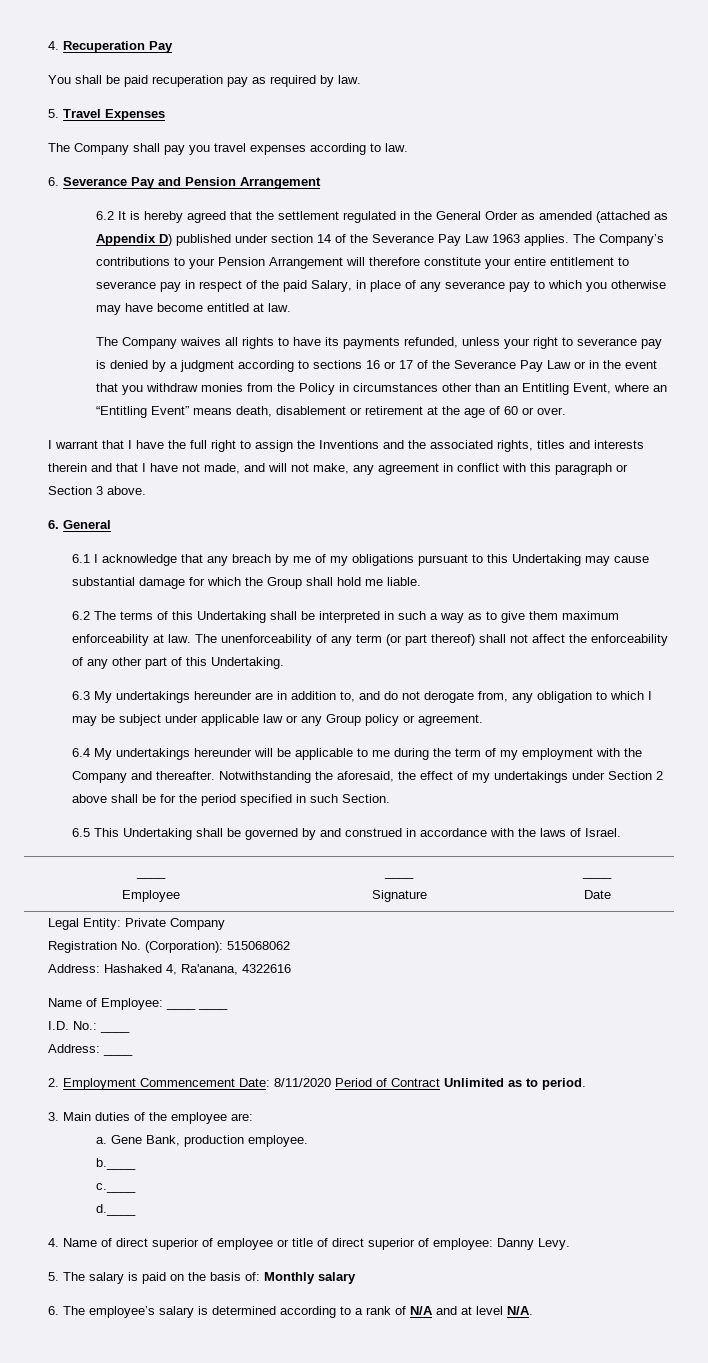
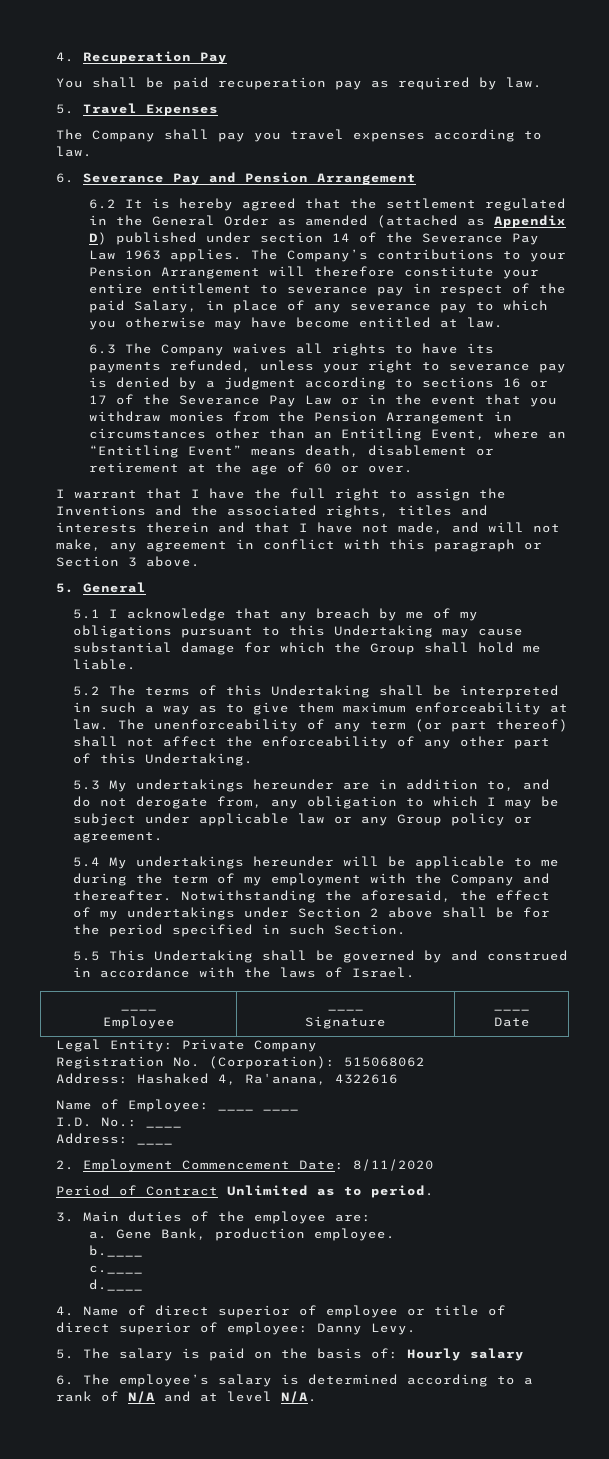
(291, 307) none -> [89,344,117,354] 6.3
[298,383,335,395] Policy -> [314,411,486,424] Pension Arrangement
[47,520,59,529] 6. -> [56,583,75,593] 5.
[71,554,90,563] 6.1 -> [72,609,100,619] 5.1
[71,611,90,620] 6.2 -> [72,686,100,696] 5.2
[71,691,90,700] 6.3 -> [72,780,100,790] 5.3
[71,748,90,757] 6.4 -> [72,857,100,867] 5.4
[71,828,90,837] 6.5 -> [72,951,100,961] 5.5
(331, 1082) none -> (435, 1165) //
[263,1272,315,1284] Monthly -> [407,1348,462,1361] Hourly

